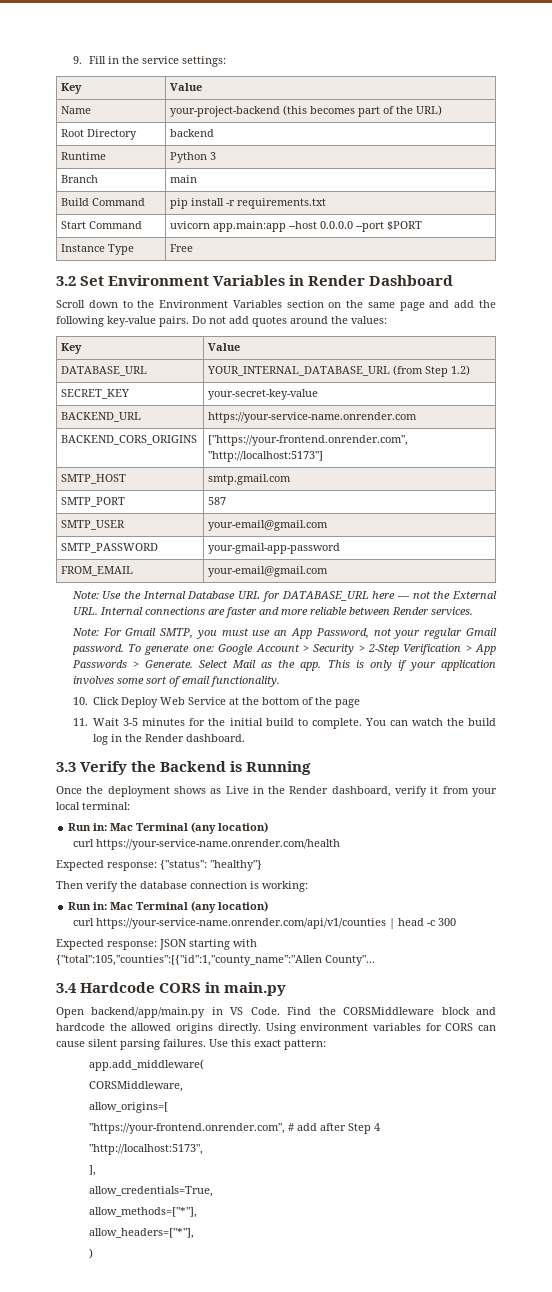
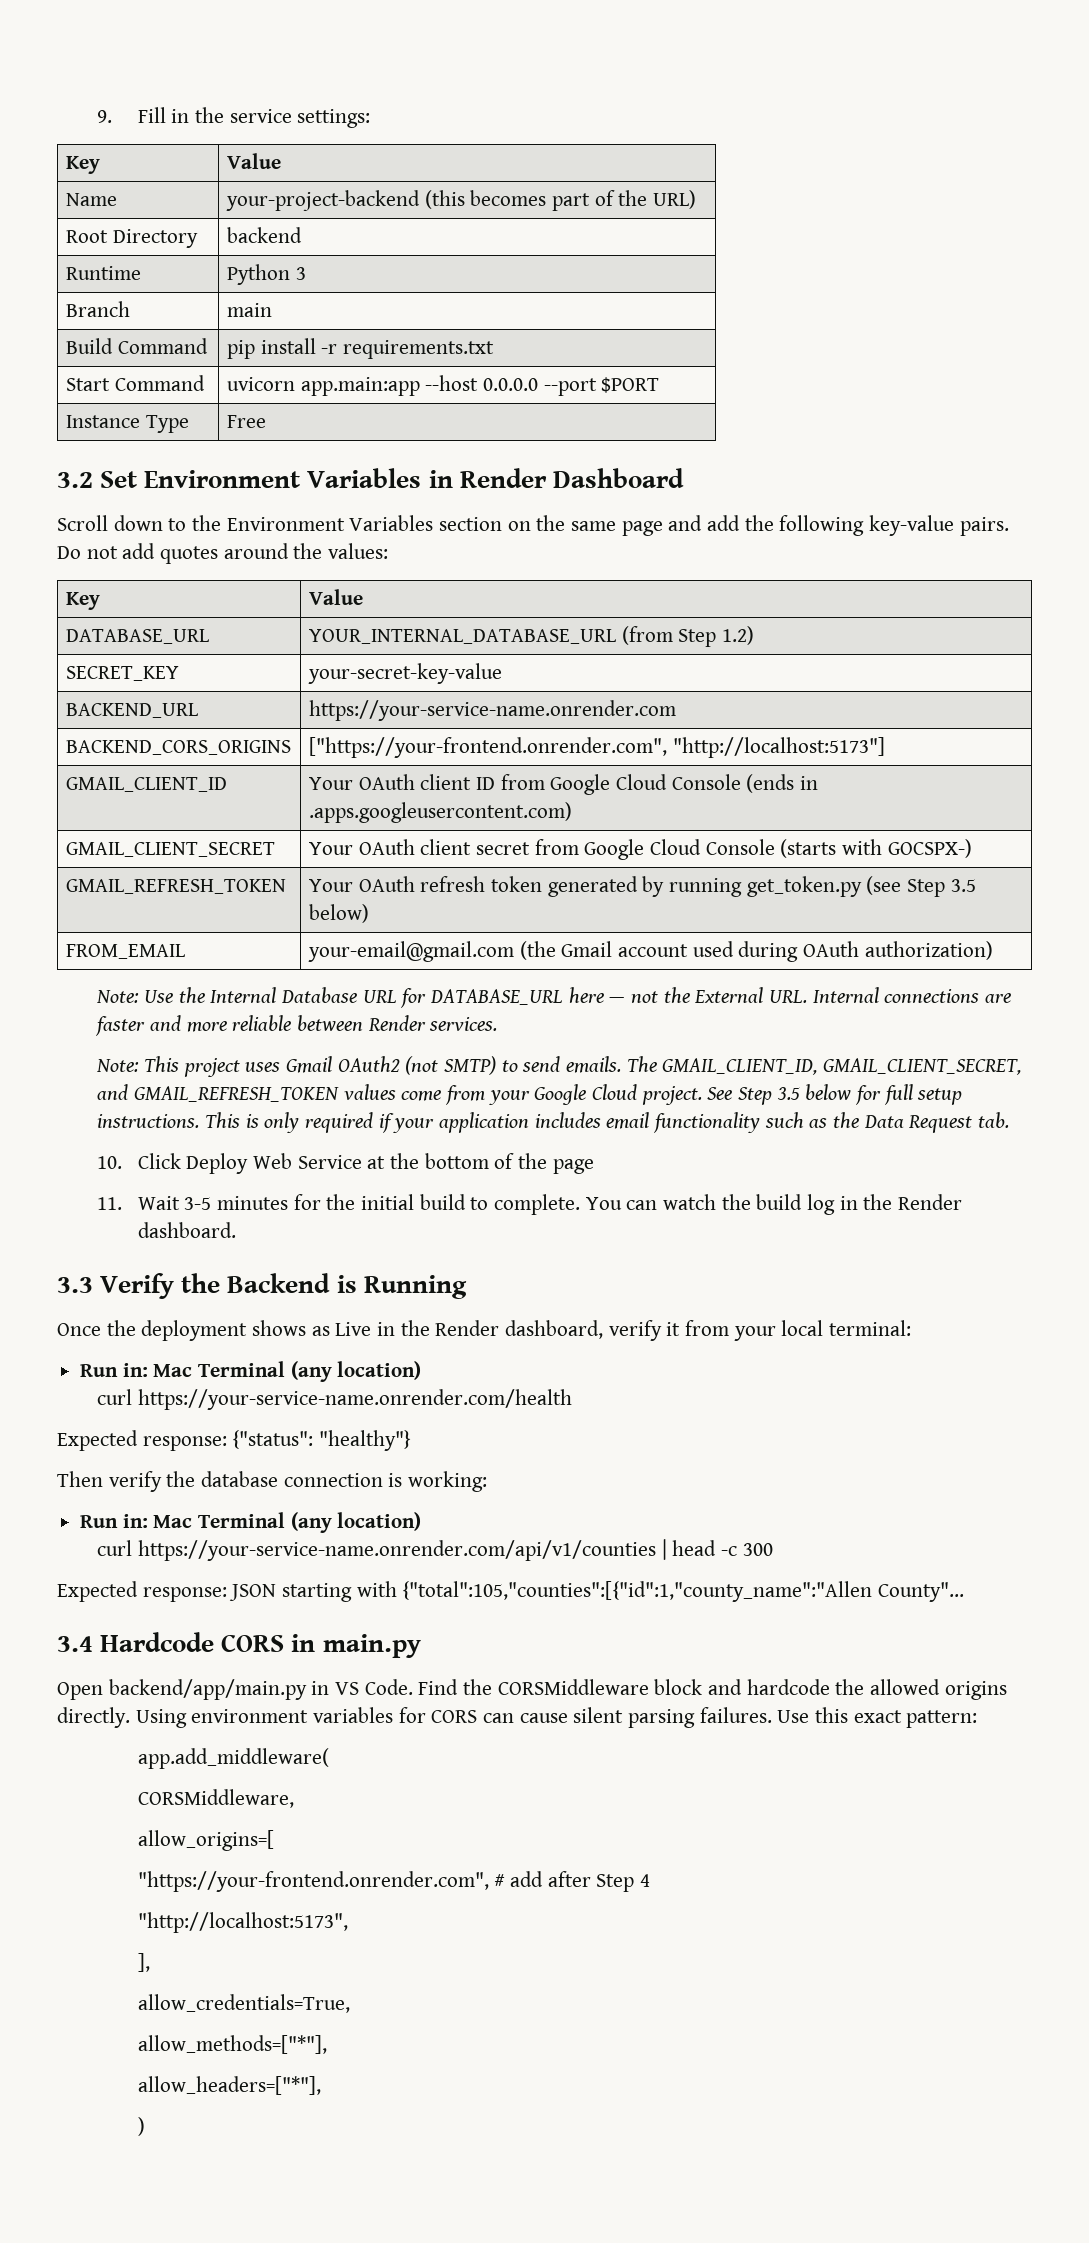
[61,474,127,484] [208,474,292,485] [61,497,126,507] [208,497,227,505] [61,520,126,530] [208,520,329,531] [61,543,159,553] [208,543,341,554] [61,566,134,576] [208,566,329,577] SMTP_HOST | smtp.gmail.com // SMTP_PORT | 587 // SMTP_USER | your-email@gmail.com // SMTP_PASSWORD | your-gmail-app-password // FROM_EMAIL | your-email@gmail.com -> [65,777,227,792] [308,774,818,795] [308,802,572,823] [65,842,275,857] [308,839,972,860] [65,879,286,894] [308,876,976,897] [308,904,369,923] [65,944,185,959] [307,941,993,962] GMAIL_CLIENT_ID | Your OAuth client ID from Google Cloud Console (ends in .apps.googleusercontent.com) // GMAIL_CLIENT_SECRET | Your OAuth client secret from Google Cloud Console (starts with GOCSPX-) // GMAIL_REFRESH_TOKEN | Your OAuth refresh token generated by running get_token.py (see Step 3.5 below) // FROM_EMAIL | your-email@gmail.com (the Gmail account used during OAuth authorization)
[102,628,497,639] [71,644,496,655] [71,660,322,671] For Gmail SMTP, you must use an App Password, not your regular Gmail password. To generate one: Google Account > Security > 2-Step Verification > App Passwords > Generate. Select Mail as the app. -> [143,1056,1021,1077] [97,1084,963,1105] [97,1114,200,1128] This project uses Gmail OAuth2 (not SMTP) to send emails. The GMAIL_CLIENT_ID, GMAIL_CLIENT_SECRET, and GMAIL_REFRESH_TOKEN values come from your Google Cloud project. See Step 3.5 below for full setup instructions.
(392, 665) none -> [304,1112,373,1133] required
[72,676,280,687] involves some sort of email functionality. -> [534,1112,1009,1133] includes email functionality such as the Data Request tab.

